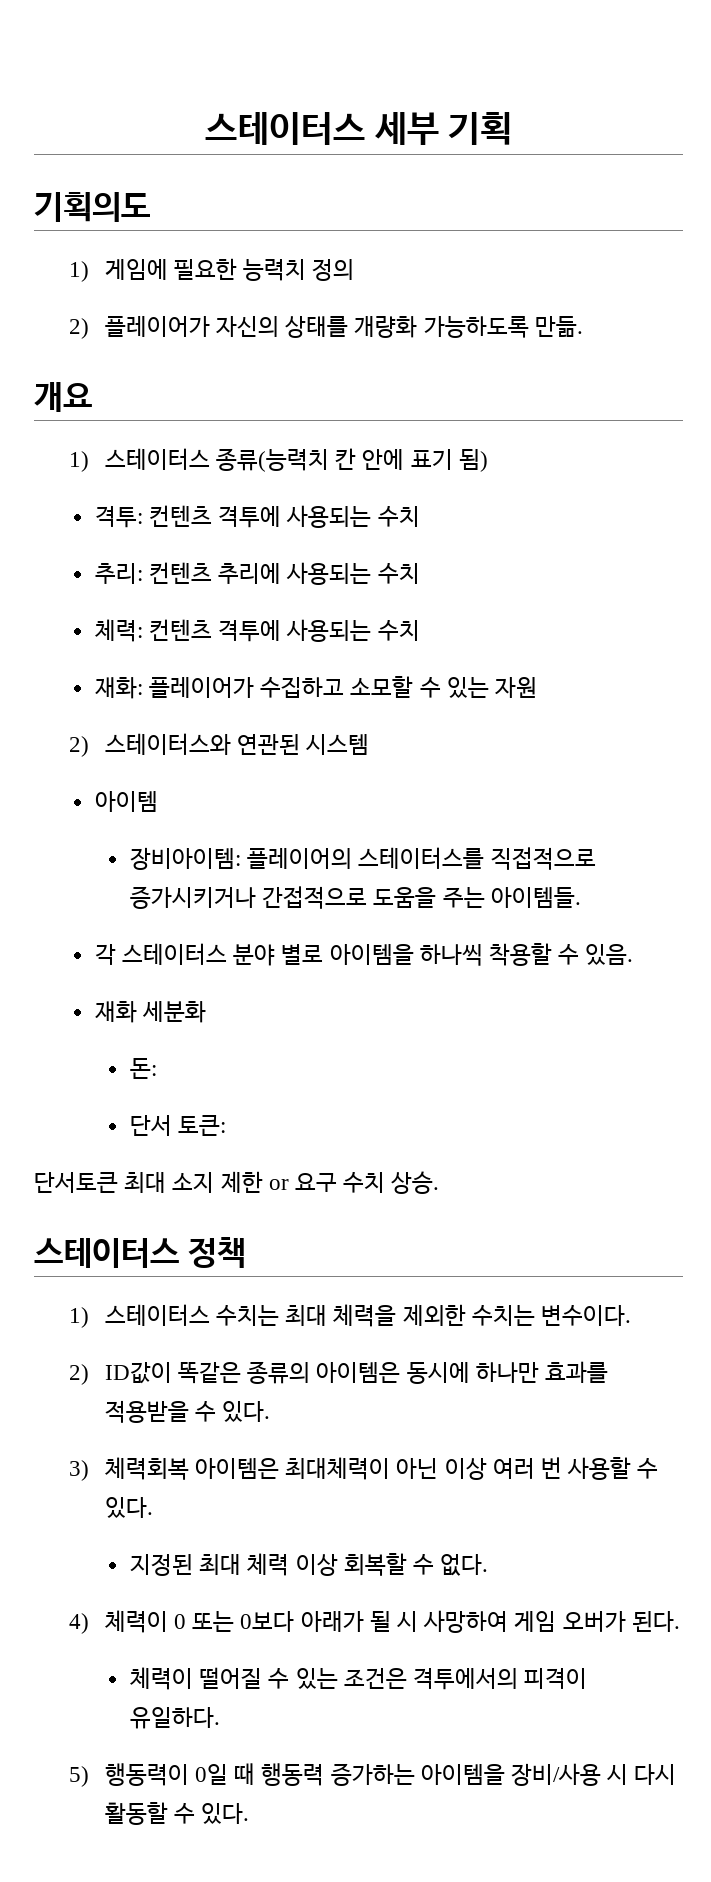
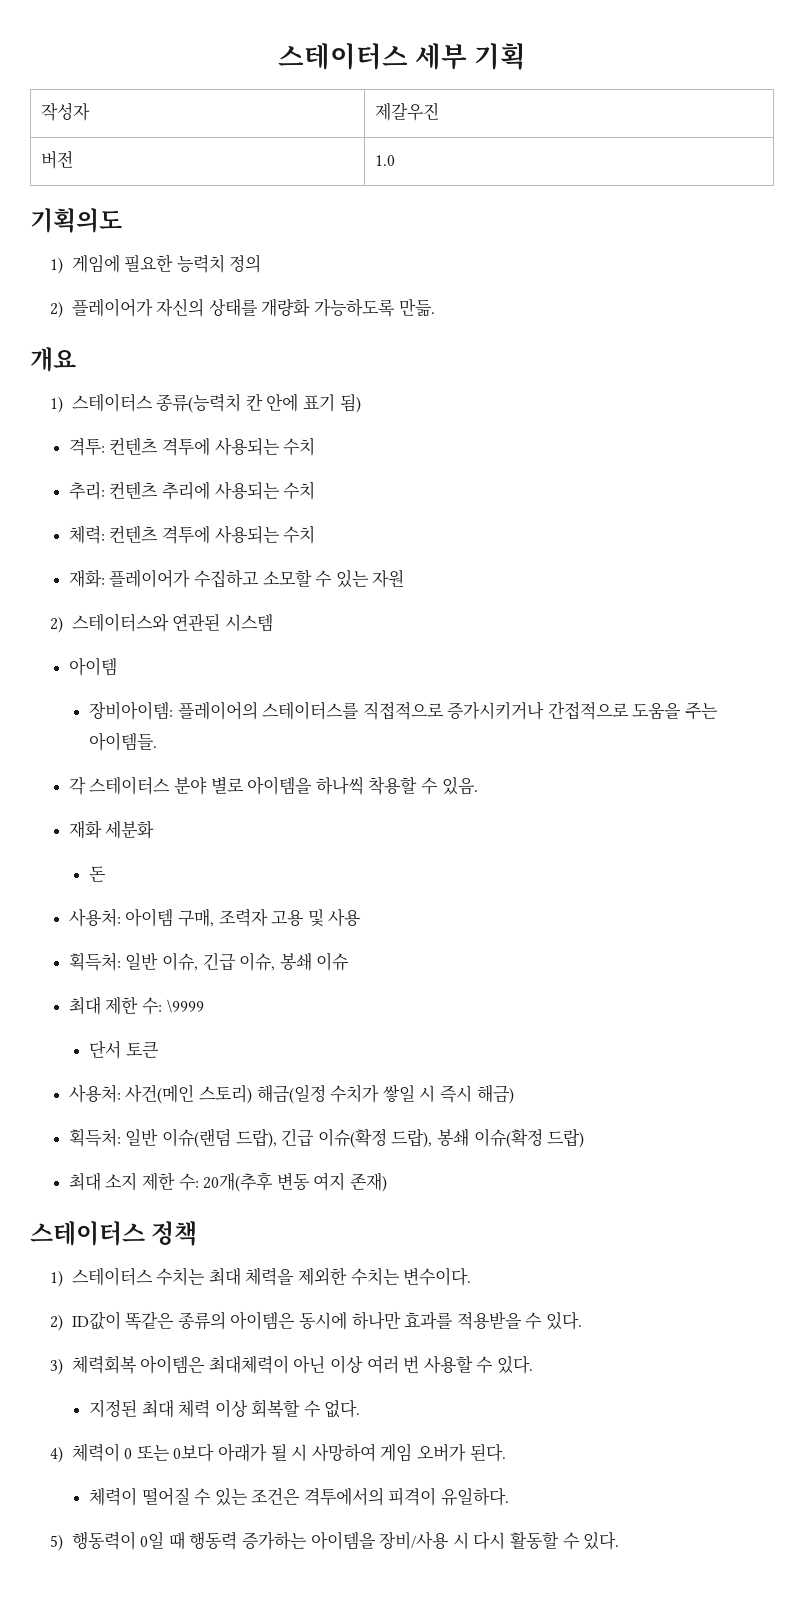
(513, 128) none -> [41,103,91,121] [375,102,440,121] [41,150,74,169] [375,155,396,166] // 작성자 | 제갈우진 // 버전 | 1.0
[130,1058,158,1079] [130,1115,227,1136] [34,1171,440,1194] 돈: // 단서 토큰: // 단서토큰 최대 소지 제한 or 요구 수치 상승. -> [88,866,106,882] [68,908,362,927] [68,952,350,971] [68,996,204,1015] [88,1040,159,1059] [68,1084,514,1104] [68,1128,585,1148] [68,1172,387,1192] 돈 // 사용처: 아이템 구매, 조력자 고용 및 사용 // 획득처: 일반 이슈, 긴급 이슈, 봉쇄 이슈 // 최대 제한 수: \9999 // 단서 토큰 // 사용처: 사건(메인 스토리) 해금(일정 수치가 쌓일 시 즉시 해금) // 획득처: 일반 이슈(랜덤 드랍), 긴급 이슈(확정 드랍), 봉쇄 이슈(확정 드랍) // 최대 소지 제한 수: 20개(추후 변동 여지 존재)

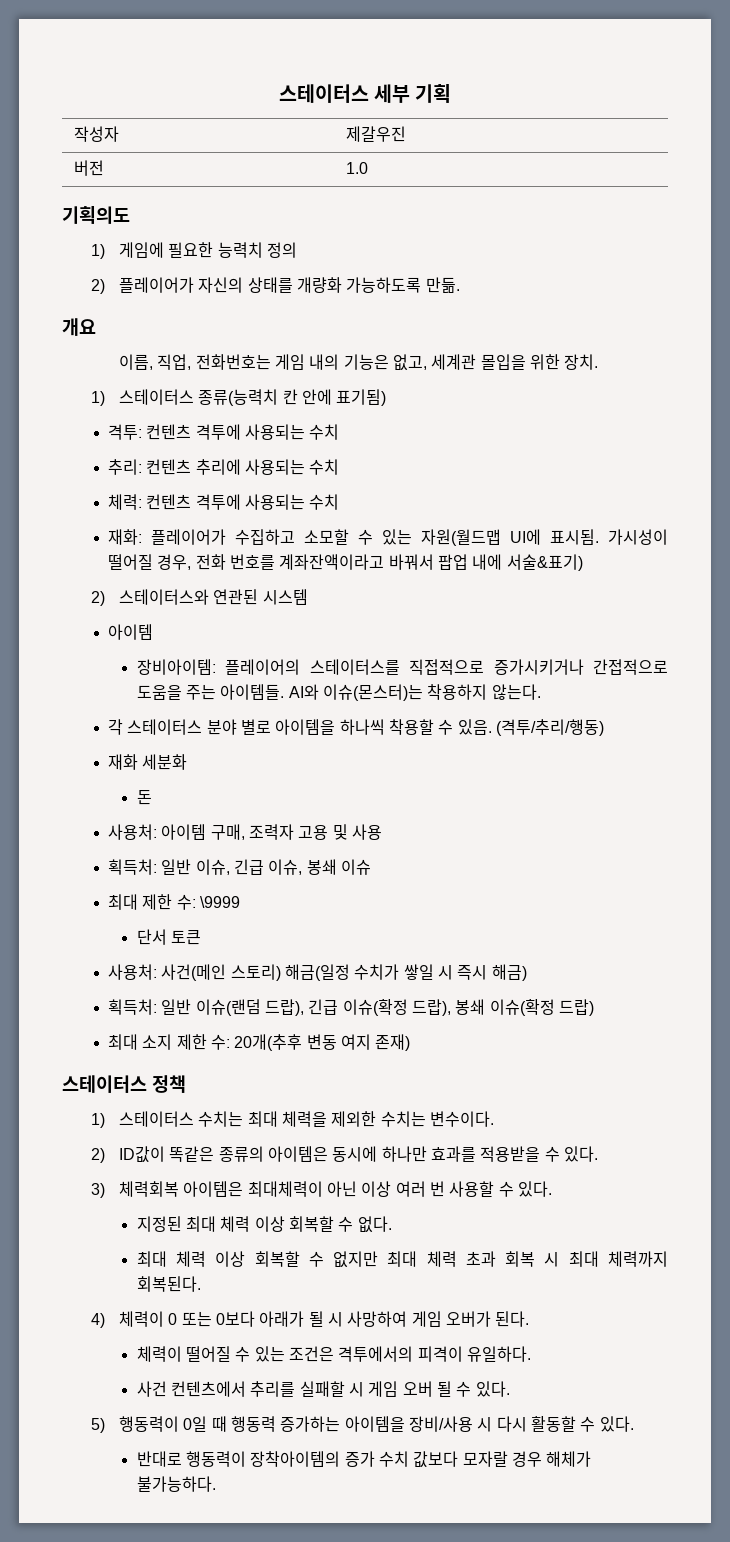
(76, 359) none -> [119,354,599,371] // 이름, 직업, 전화번호는 게임 내의 기능은 없고, 세계관 몰입을 위한 장치.
[302,394,361,413] 표기 됨) -> [336,389,387,406] 표기됨)
[372,569,405,588] 자원 -> [421,529,668,546] [108,554,583,571] 자원(월드맵 UI에 표시됨. 가시성이 떨어질 경우, 전화 번호를 계좌잔액이라고 바꿔서 팝업 내에 서술&표기)
(157, 741) none -> [288,684,541,701] AI와 이슈(몬스터)는 착용하지 않는다.
(478, 786) none -> [496,719,605,736] (격투/추리/행동)
(361, 1409) none -> [136,1251,669,1268] [136,1276,201,1292] // 최대 체력 이상 회복할 수 없지만 최대 체력 초과 회복 시 최대 체력까지 회복된다.
(510, 1497) none -> [136,1381,510,1397] // 사건 컨텐츠에서 추리를 실패할 시 게임 오버 될 수 있다.
(620, 1541) none -> [136,1451,592,1468] [136,1476,216,1492] // 반대로 행동력이 장착아이템의 증가 수치 값보다 모자랄 경우 해체가 불가능하다.

